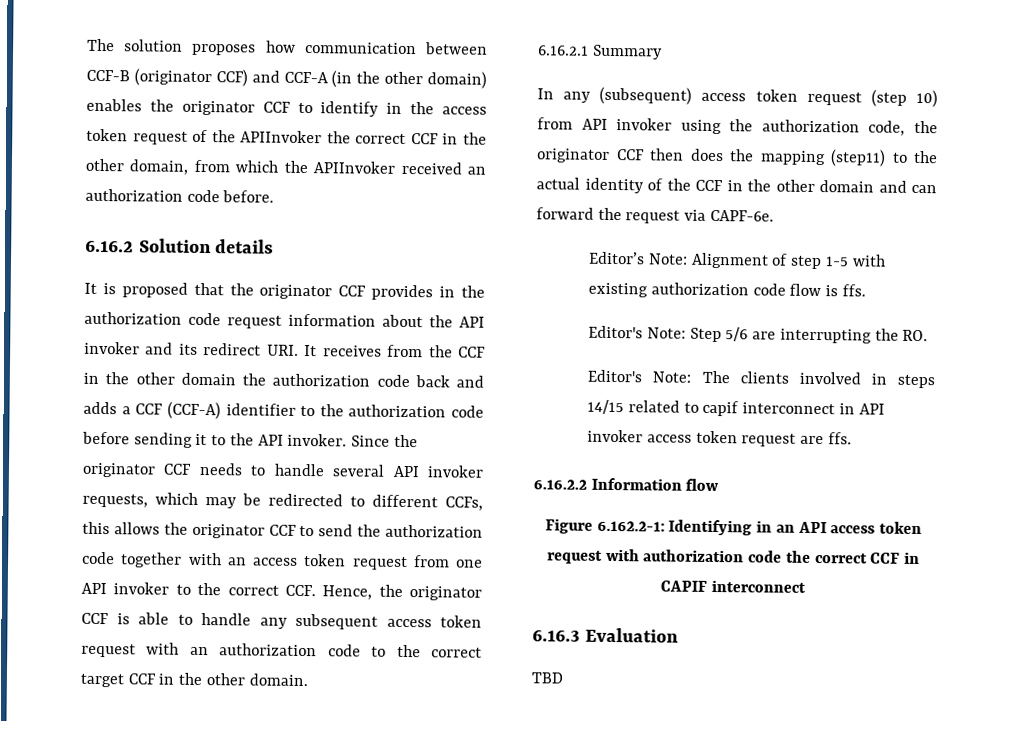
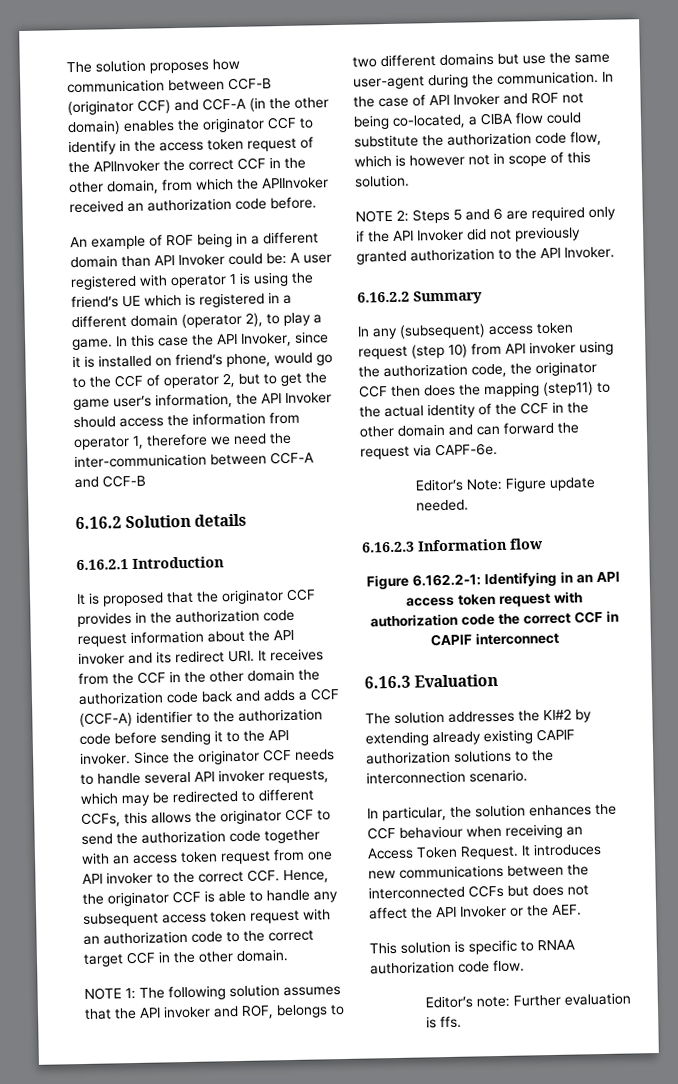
(275, 196) none -> [70,231,319,250] [70,252,332,269] [70,271,314,291] [71,292,292,309] [71,312,322,329] [72,331,329,351] [72,352,333,369] [72,372,327,389] [73,392,332,411] [73,411,300,429] [73,432,292,451] [74,451,314,469] [74,474,146,489] // An example of ROF being in a different domain than API Invoker could be: A user registered with operator 1 is using the friend’s UE which is registered in a different domain (operator 2), to play a game. In this case the API Invoker, since it is installed on friend’s phone, would go to the CCF of operator 2, but to get the game user’s information, the API Invoker should access the information from operator 1, therefore we need the inter-communication between CCF-A and CCF-B
(275, 246) none -> [76,556,224,571] // 6.16.2.1 Introduction
[538,45,589,56] 6.16.2.1 -> [84,984,341,1001] [84,1003,345,1020] [352,52,610,68] [353,70,614,90] [353,91,584,108] [353,112,582,130] [354,130,602,148] [354,151,591,168] [354,174,410,188] [355,206,616,224] [356,226,581,243] [356,246,615,265] [357,291,410,303] NOTE 1: The following solution assumes that the API invoker and ROF, belongs to two different domains but use the same user-agent during the communication. In the case of API Invoker and ROF not being co-located, a CIBA flow could substitute the authorization code flow, which is however not in scope of this solution. // NOTE 2: Steps 5 and 6 are required only if the API Invoker did not previously granted authorization to the API Invoker. // 6.16.2.2
[690,252,886,270] [588,282,866,298] [588,325,929,344] [587,369,935,389] [587,399,885,417] [587,429,852,447] [533,479,587,490] Alignment of step 1-5 with existing authorization code flow is ffs. // Editor's Note: Step 5/6 are interrupting the RO. // Editor's Note: The clients involved in steps 14/15 related to capif interconnect in API invoker access token request are ffs. // 6.16.2.2 -> [504,477,596,492] [415,499,469,512] [362,541,415,553] Figure update needed. // 6.16.2.3
[531,672,564,684] TBD -> [365,708,592,725] [365,728,575,747] [366,749,554,765] [366,769,528,785] [367,803,617,822] [367,823,583,840] [367,843,602,860] [368,864,589,880] [368,884,589,900] [369,904,582,920] [369,939,575,955] [370,959,525,975] [424,992,631,1009] [425,1015,462,1029] The solution addresses the KI#2 by extending already existing CAPIF authorization solutions to the interconnection scenario. // In particular, the solution enhances the CCF behaviour when receiving an Access Token Request. It introduces new communications between the interconnected CCFs but does not affect the API Invoker or the AEF. // This solution is specific to RNAA authorization code flow. // Editor’s note: Further evaluation is ffs.

